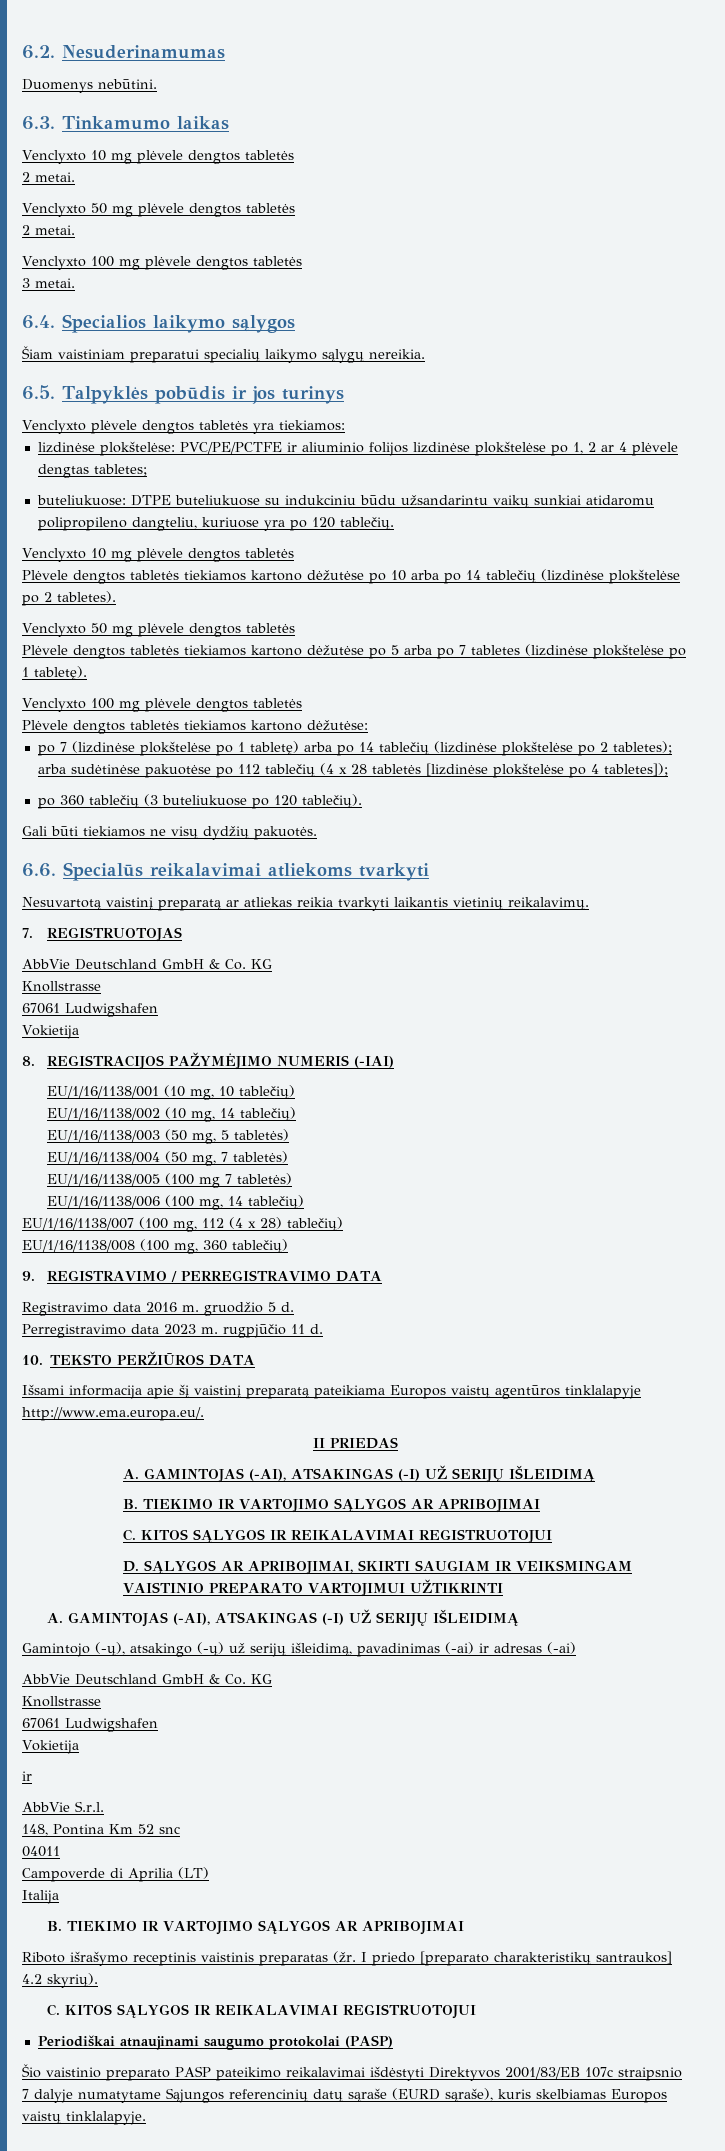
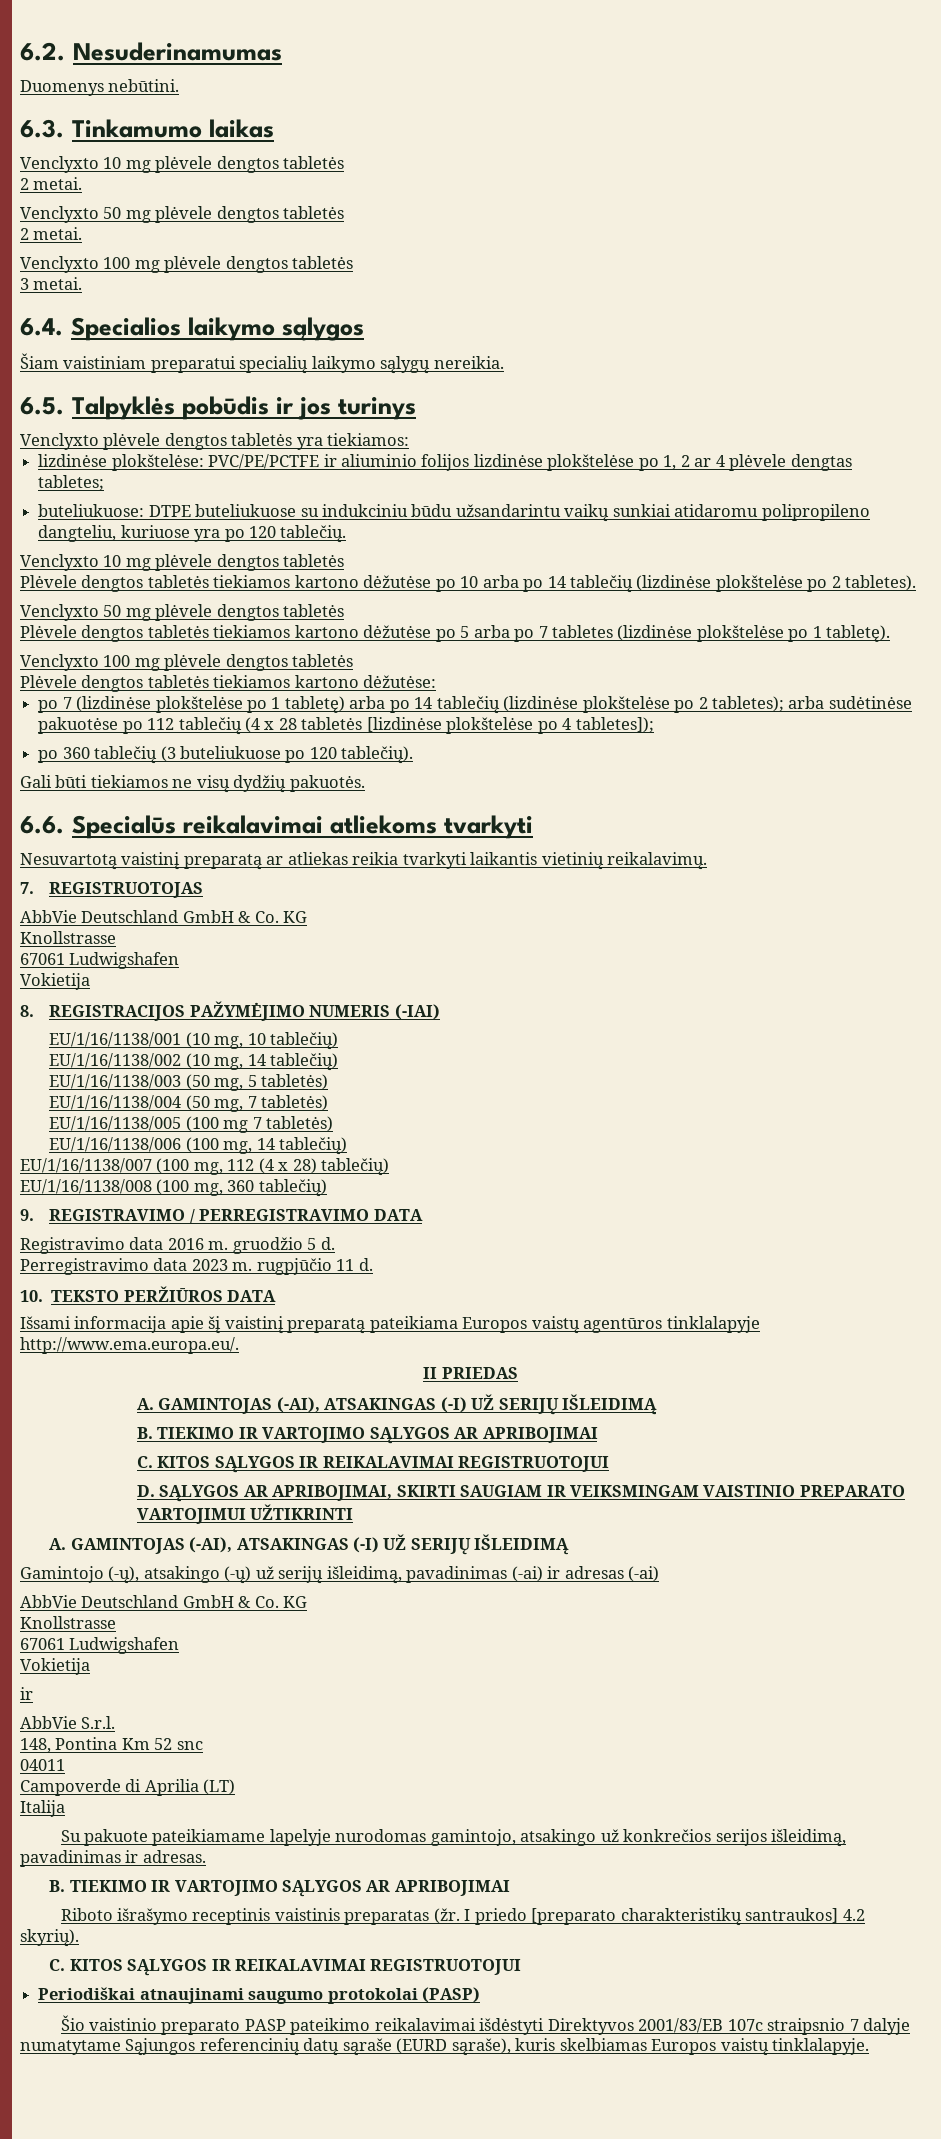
(59, 1897) none -> [60,1829,847,1847] [20,1850,206,1867] // Su pakuote pateikiamame lapelyje nurodomas gamintojo, atsakingo už konkrečios serijos išleidimą, pavadinimas ir adresas.

